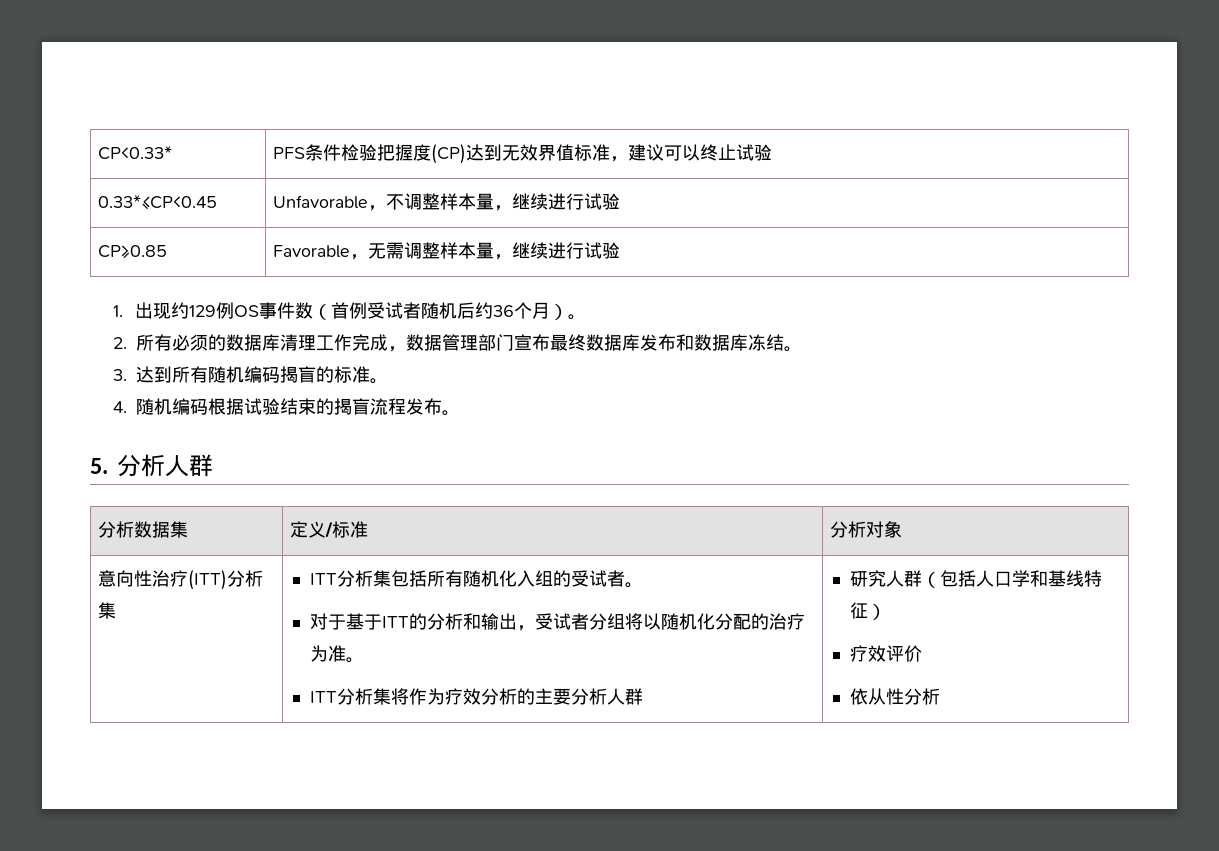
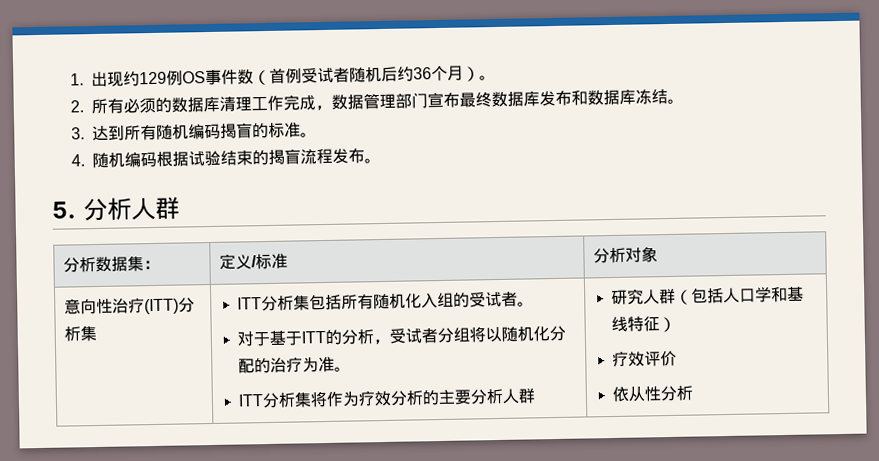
[97,146,172,160] [272,144,772,164] [97,195,217,210] [272,193,620,211] [97,245,167,259] [272,242,620,260] CP<0.33* | PFS条件检验把握度(CP)达到无效界值标准，建议可以终止试验 // 0.33*≤CP<0.45 | Unfavorable，不调整样本量，继续进行试验 // CP≥0.85 | Favorable，无需调整样本量，继续进行试验 // -> (70, 79) none
(188, 529) none -> [142,259,160,270] ：
[462,613,517,630] 和输出 -> (375, 337) none

